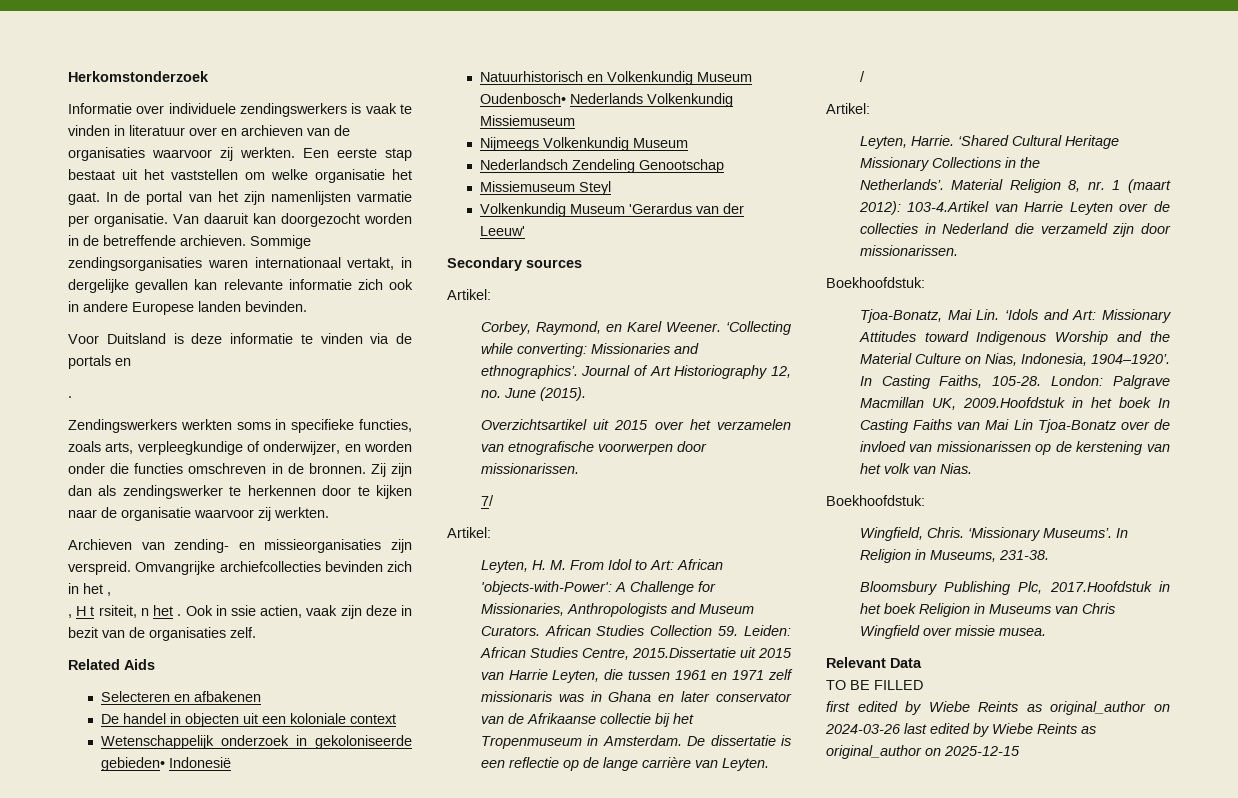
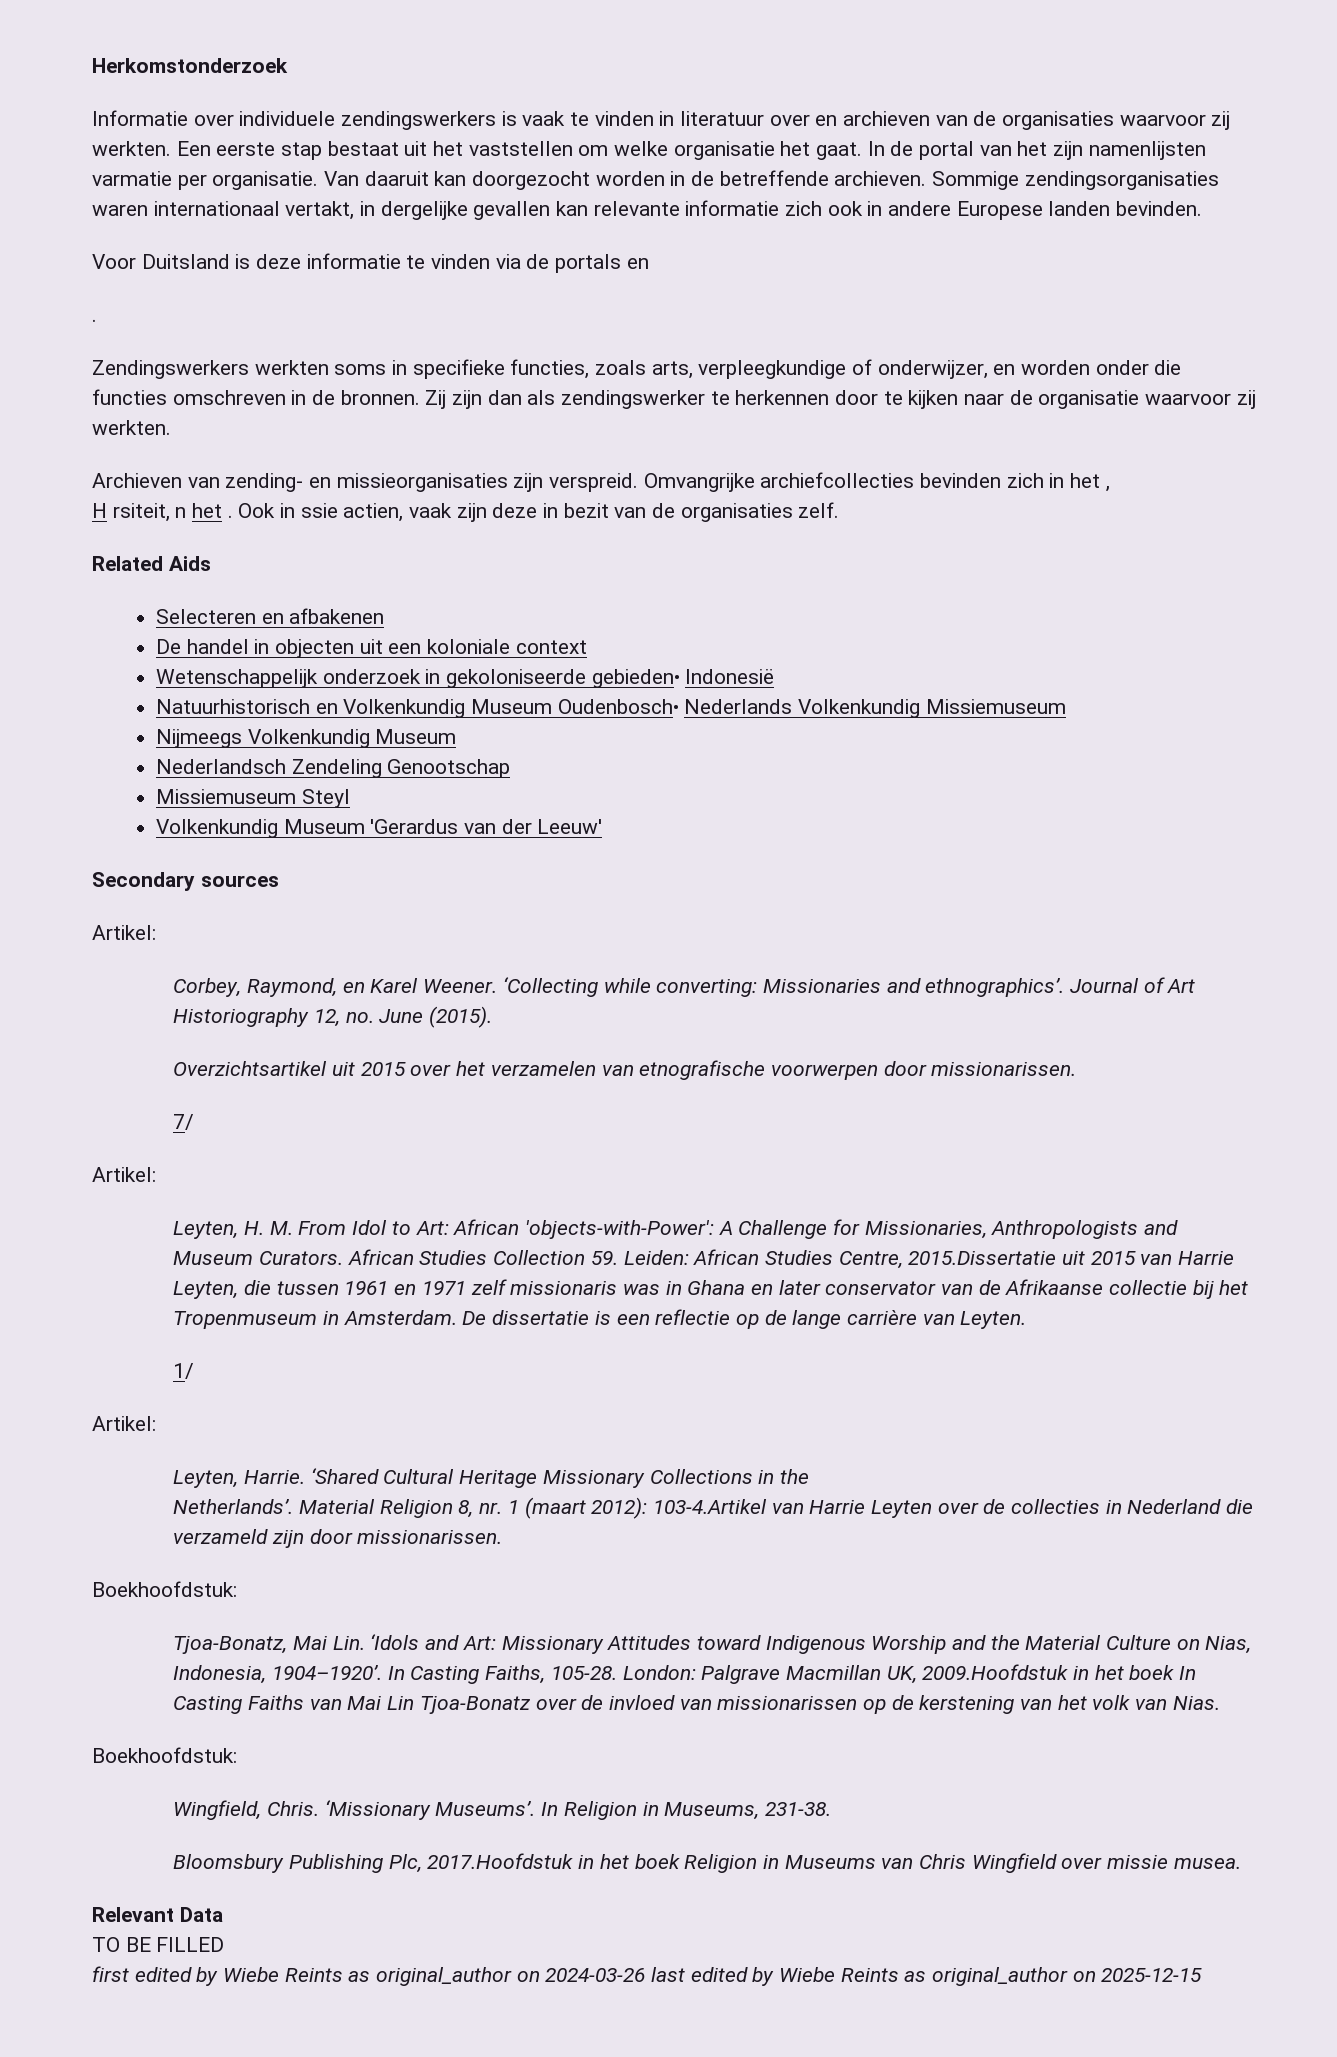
[68,606,95,618] , H t -> [92,503,107,518] H
[859,71,865,82] / -> [173,1363,195,1379] 1/

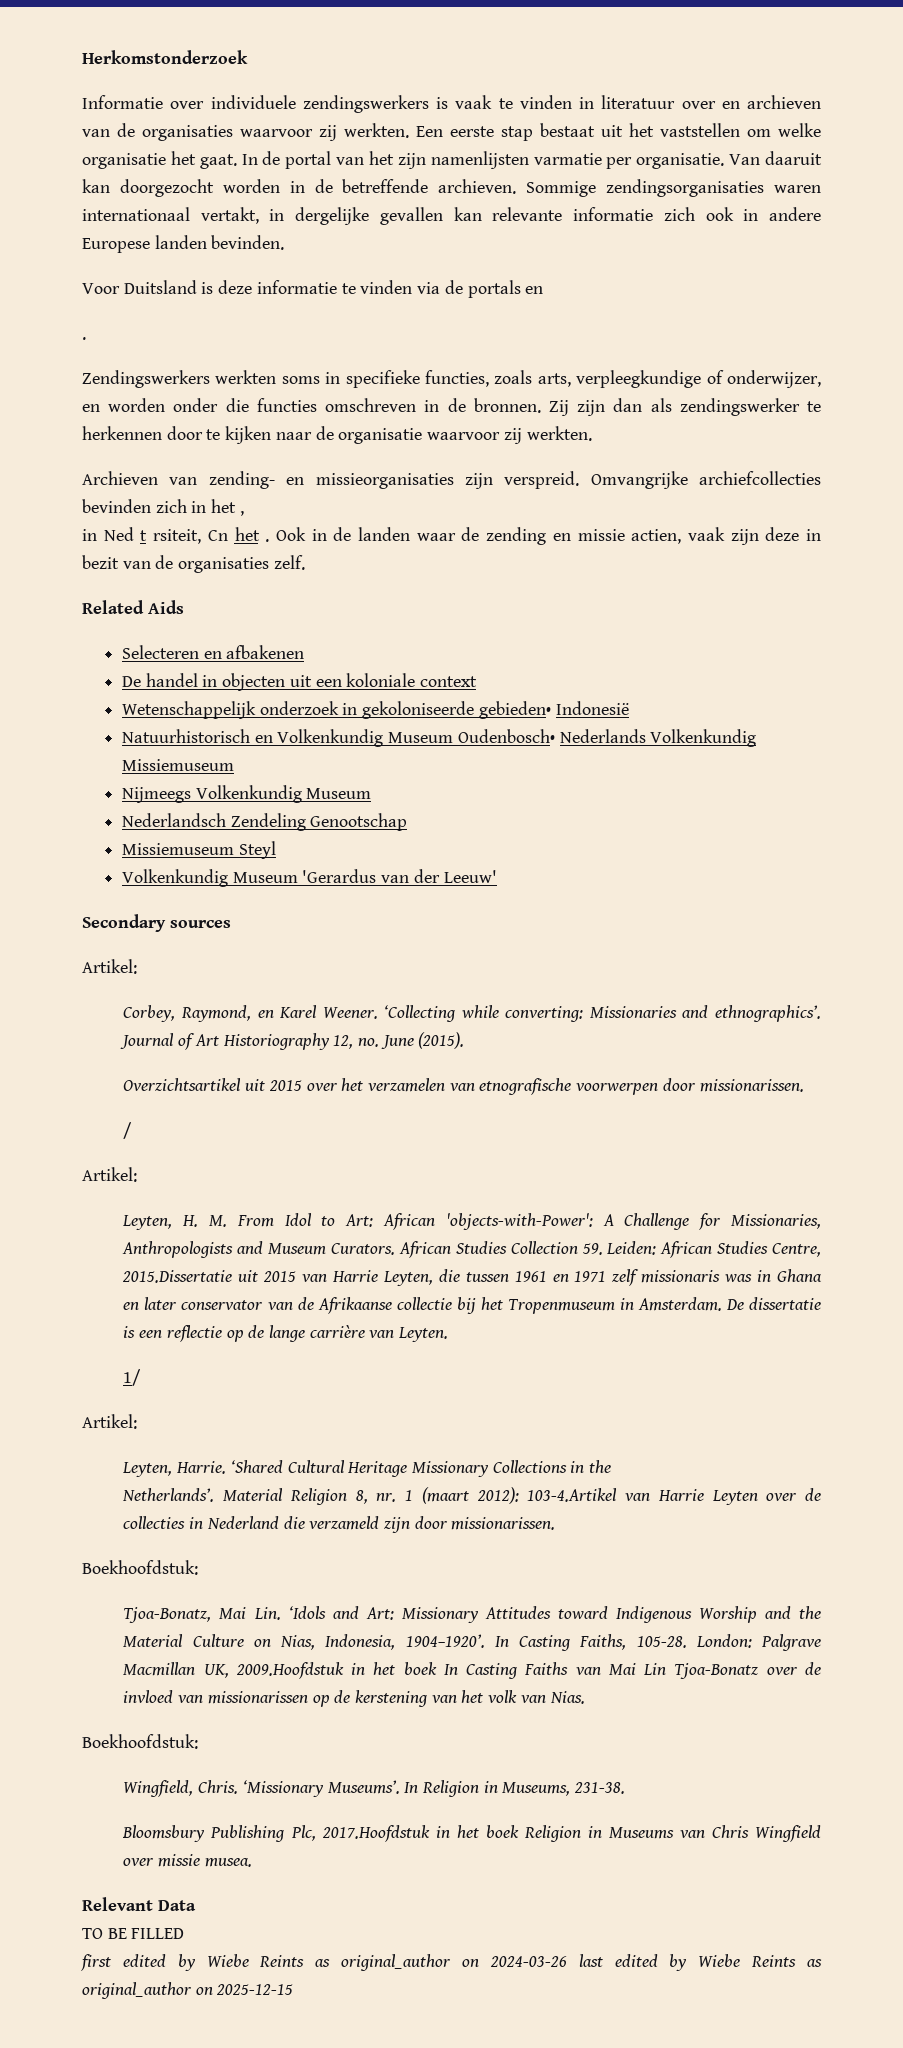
[92,503,338,522] H rsiteit, n het . Ook in ssie -> [82,527,625,545] in Ned t rsiteit, Cn het . Ook in de landen waar de zending en missie
[173,1114,195,1130] 7/ -> [123,1122,133,1139] /

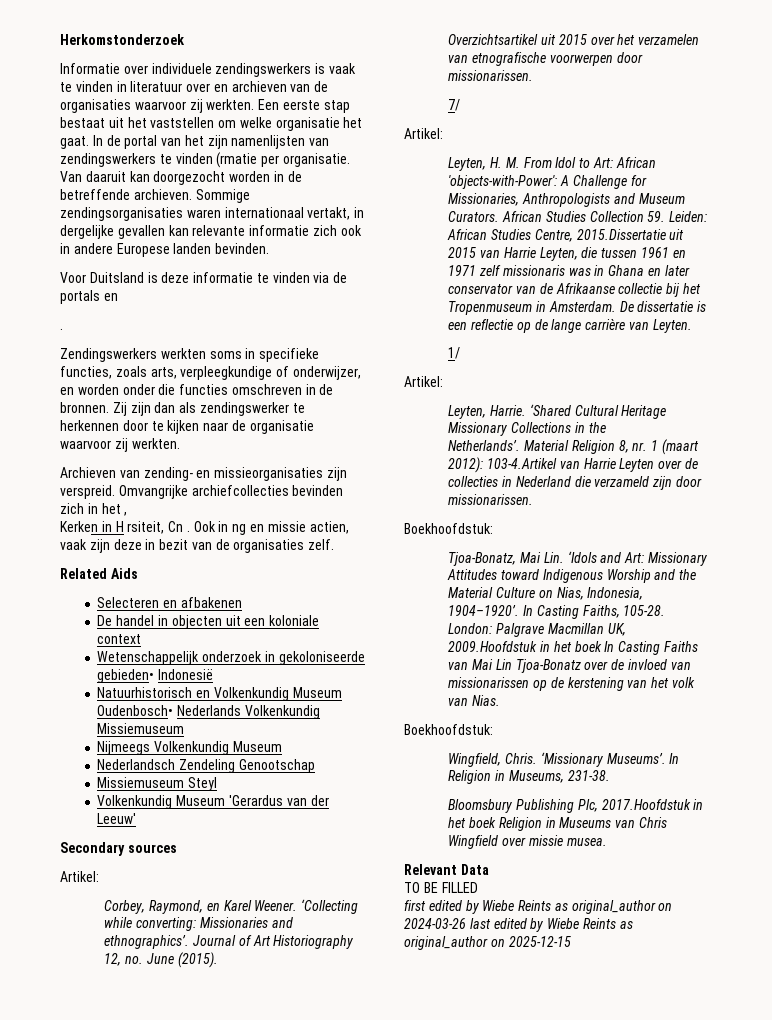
[533,153,602,165] varmatie -> [309,138,330,146] [60,152,258,168] van zendingswerkers te vinden (rmatie
[82,527,148,541] in Ned t -> [60,521,124,532] Kerken in H
[234,527,260,541] het -> (184, 526) none
[333,527,547,545] de landen waar de zending -> [232,524,247,535] ng
[123,1122,133,1139] / -> [448,99,461,111] 7/

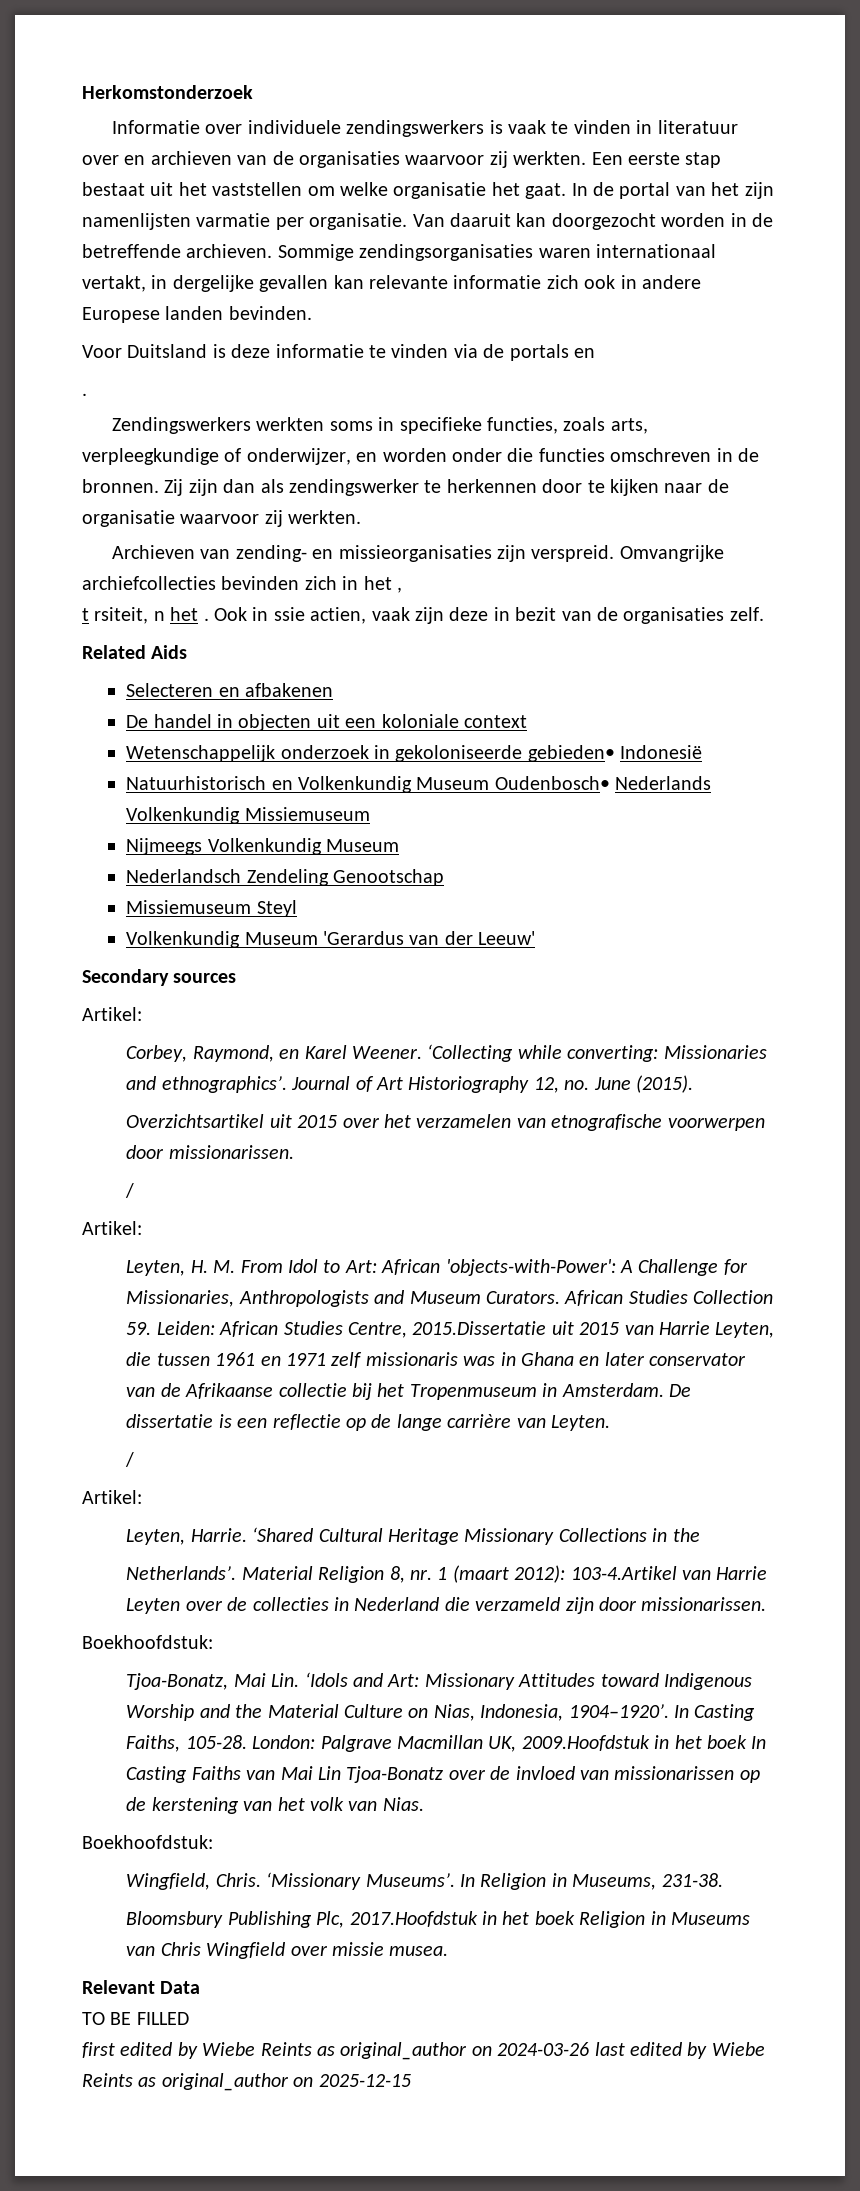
[309,138,330,146] [60,152,258,168] van zendingswerkers te vinden (rmatie -> [196,213,271,227] varmatie
[60,521,306,535] Kerken in H rsiteit, Cn . Ook in ng en missie -> [82,607,305,624] t rsiteit, n het . Ook in ssie
[448,99,461,111] 7/ -> [125,1183,135,1198] /
[448,347,461,359] 1/ -> [125,1452,135,1467] /

